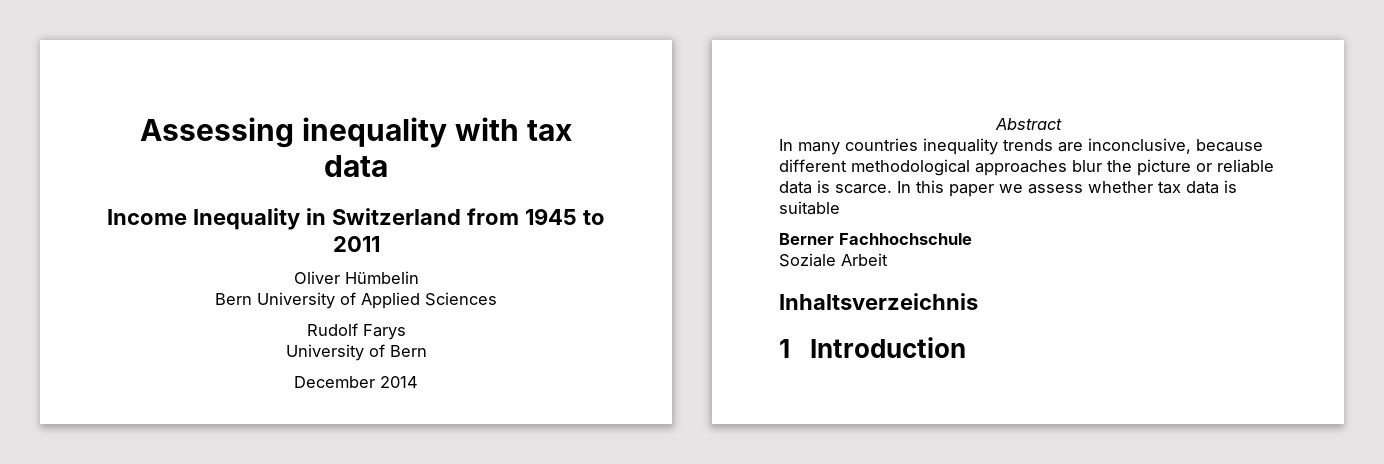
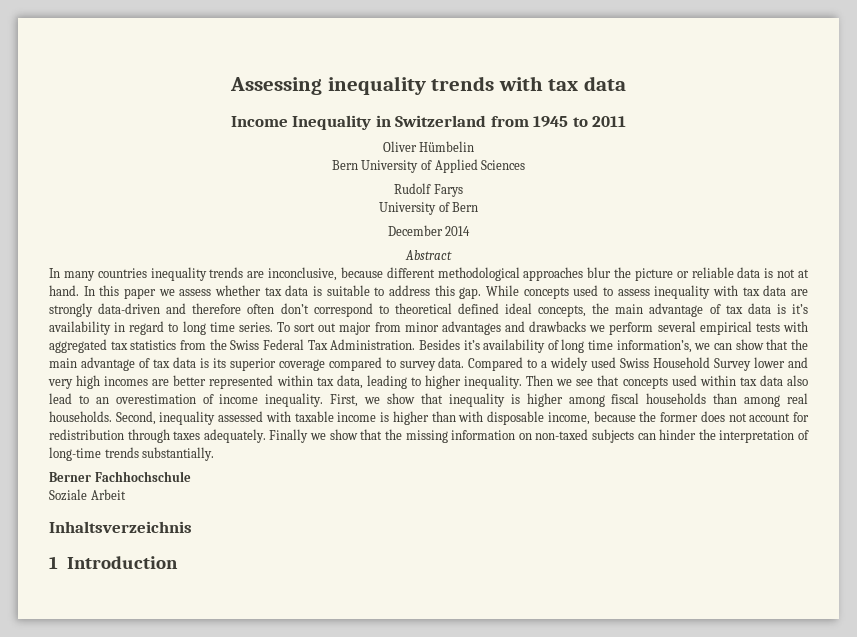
(447, 132) none -> [431,76,495,91] trends
[835,184,892,194] scarce. -> [777,269,810,278] [49,285,79,296] not at hand.
(840, 208) none -> [374,285,808,299] [49,303,808,317] [49,321,808,335] [49,339,808,353] [49,357,809,371] [48,375,808,389] [49,393,808,407] [49,411,809,425] [49,429,809,443] [49,447,215,461] to address this gap. While concepts used to assess inequality with tax data are strongly data-driven and therefore often don’t correspond to theoretical defined ideal concepts, the main advantage of tax data is it’s availability in regard to long time series. To sort out major from minor advantages and drawbacks we perform several empirical tests with aggregated tax statistics from the Swiss Federal Tax Administration. Besides it’s availability of long time information’s, we can show that the main advantage of tax data is its superior coverage compared to survey data. Compared to a widely used Swiss Household Survey lower and very high incomes are better represented within tax data, leading to higher inequality. Then we see that concepts used within tax data also lead to an overestimation of income inequality. First, we show that inequality is higher among fiscal households than among real households. Second, inequality assessed with taxable income is higher than with disposable income, because the former does not account for redistribution through taxes adequately. Finally we show that the missing information on non-taxed subjects can hinder the interpretation of long-time trends substantially.

